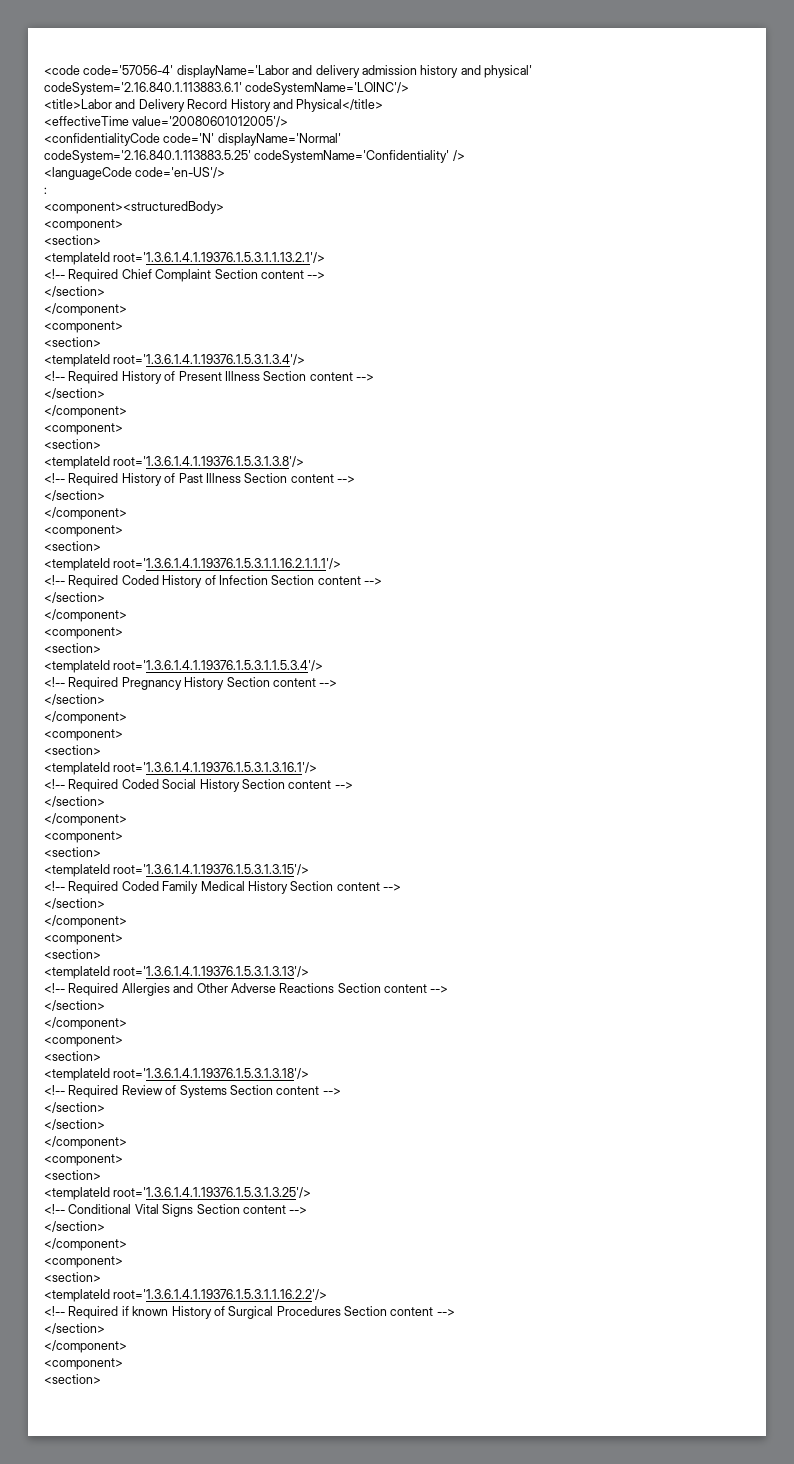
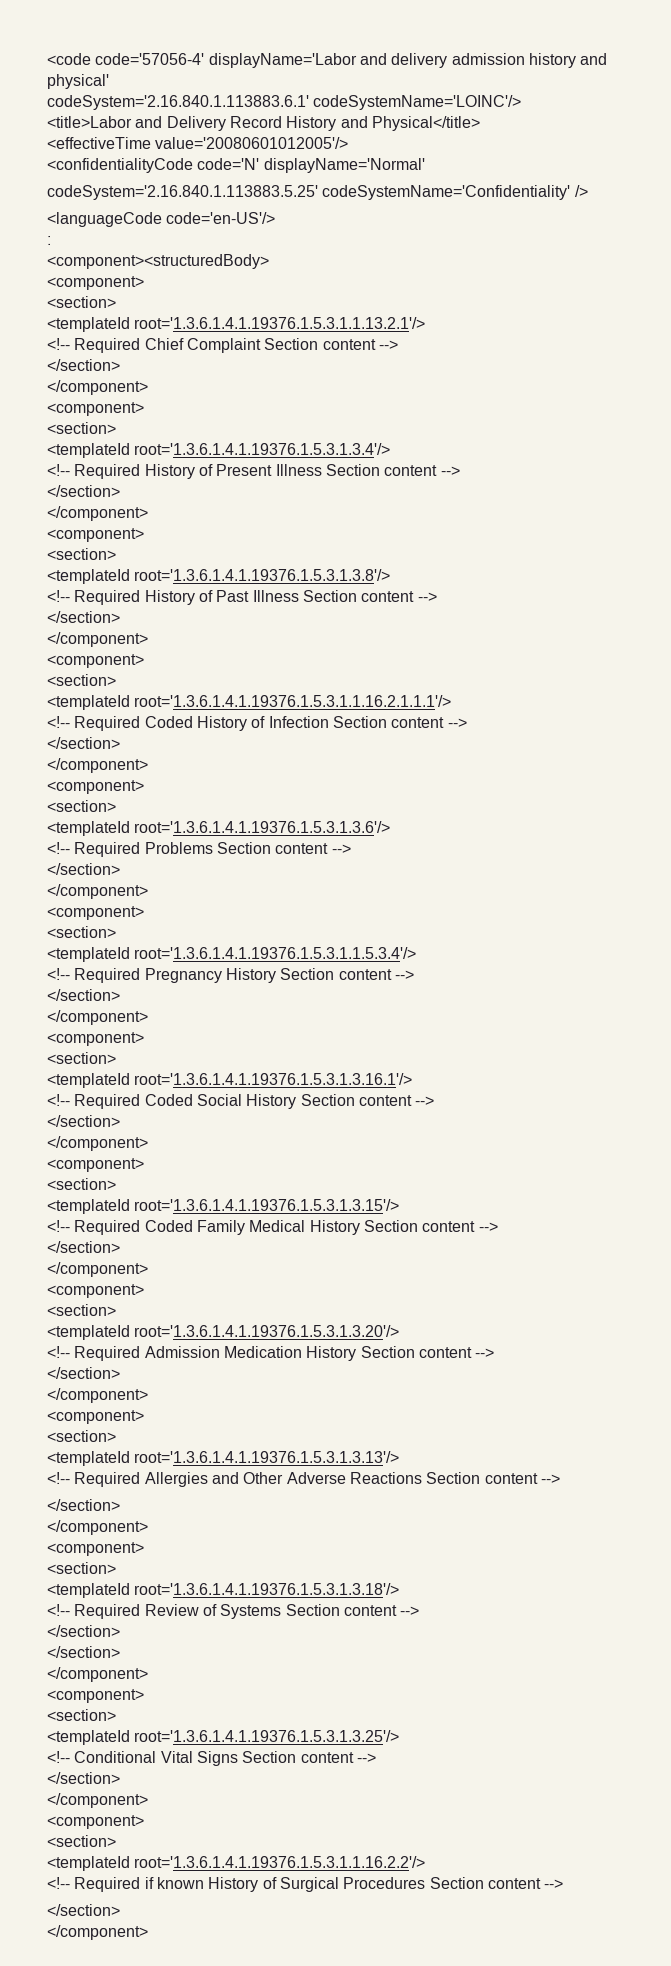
(101, 648) none -> [47,821,391,836] [47,842,351,857] [47,863,120,875] [47,884,148,899] [47,906,144,920] [47,926,116,938] // <templateId root='1.3.6.1.4.1.19376.1.5.3.1.3.6'/> // <!-- Required Problems Section content --> // </section> // </component> // <component> // <section>
(101, 954) none -> [47,1325,400,1340] [47,1346,495,1361] [47,1367,120,1379] [47,1388,148,1403] [47,1410,144,1424] [47,1430,116,1442] // <templateId root='1.3.6.1.4.1.19376.1.5.3.1.3.20'/> // <!-- Required Admission Medication History Section content --> // </section> // </component> // <component> // <section>
[44,1358,123,1370] [44,1374,101,1384] // <component> // <section> -> (148, 1932) none

